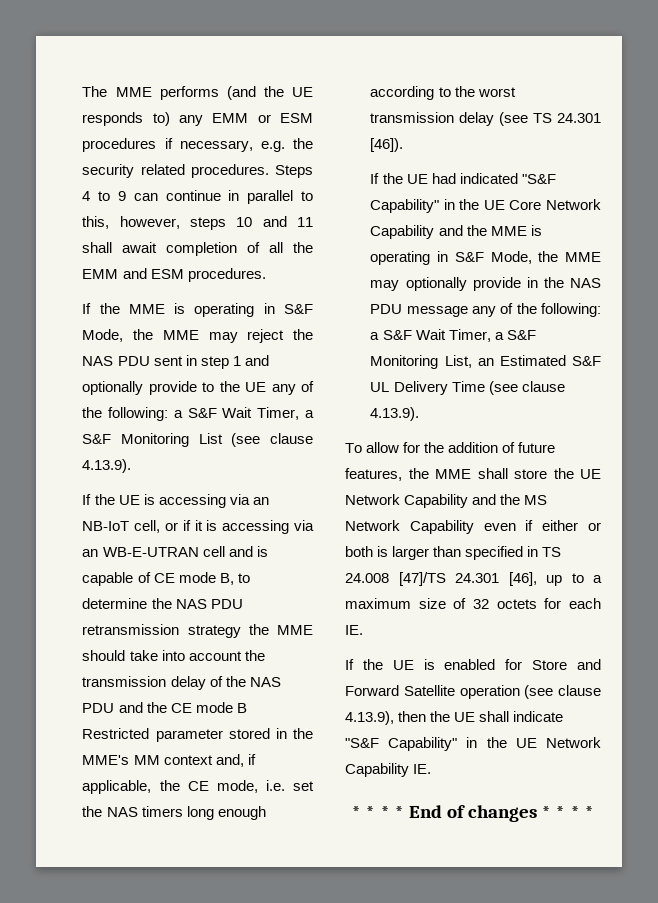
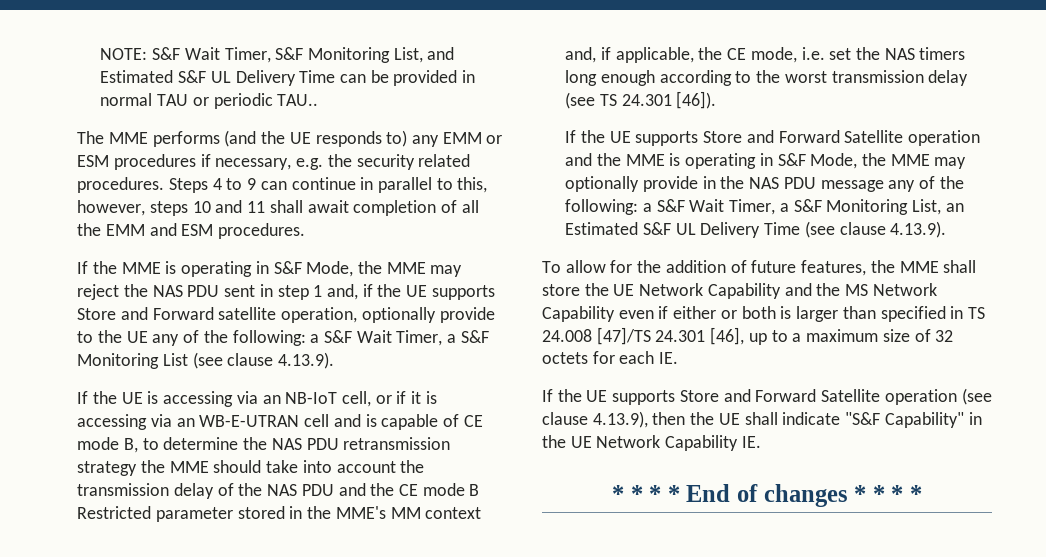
(82, 91) none -> [100,47,455,63] [100,70,476,86] [100,93,319,109] NOTE: S&F Wait Timer, S&F Monitoring List, and Estimated S&F UL Delivery Time can be provided in normal TAU or periodic TAU.. //
[244,355,269,366] and -> [326,284,495,300] [77,307,358,323] and, if the UE supports Store and Forward satellite operation,
[431,173,556,184] [370,199,601,213] [370,225,435,239] had indicated "S&F Capability" in the UE Core Network Capability -> [635,130,980,146] supports Store and Forward Satellite operation
[423,659,523,670] is enabled for -> [612,390,676,405] supports

